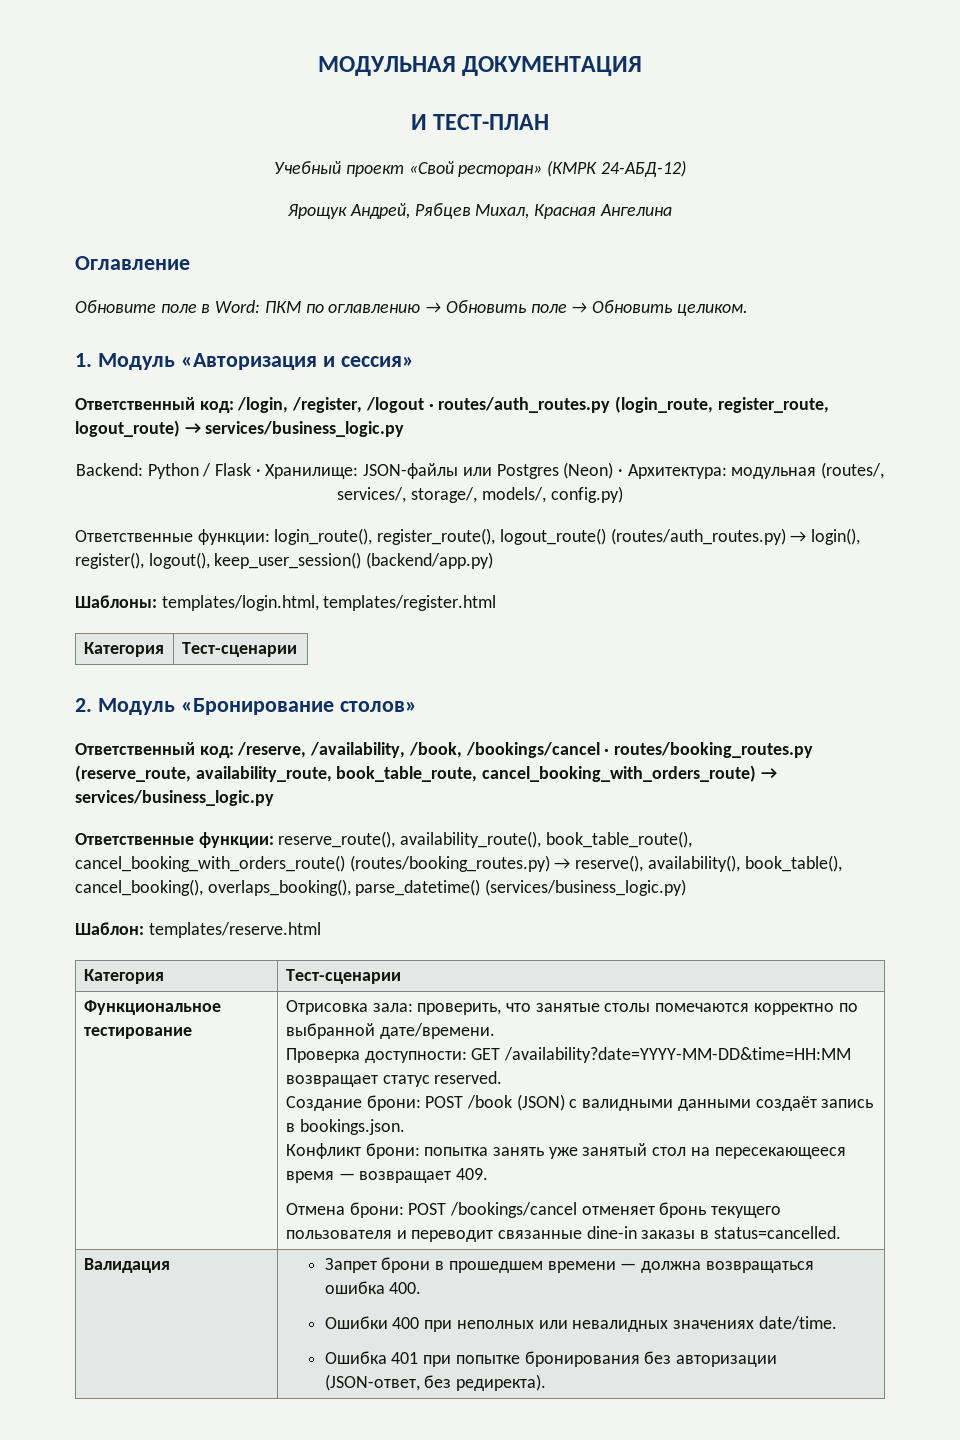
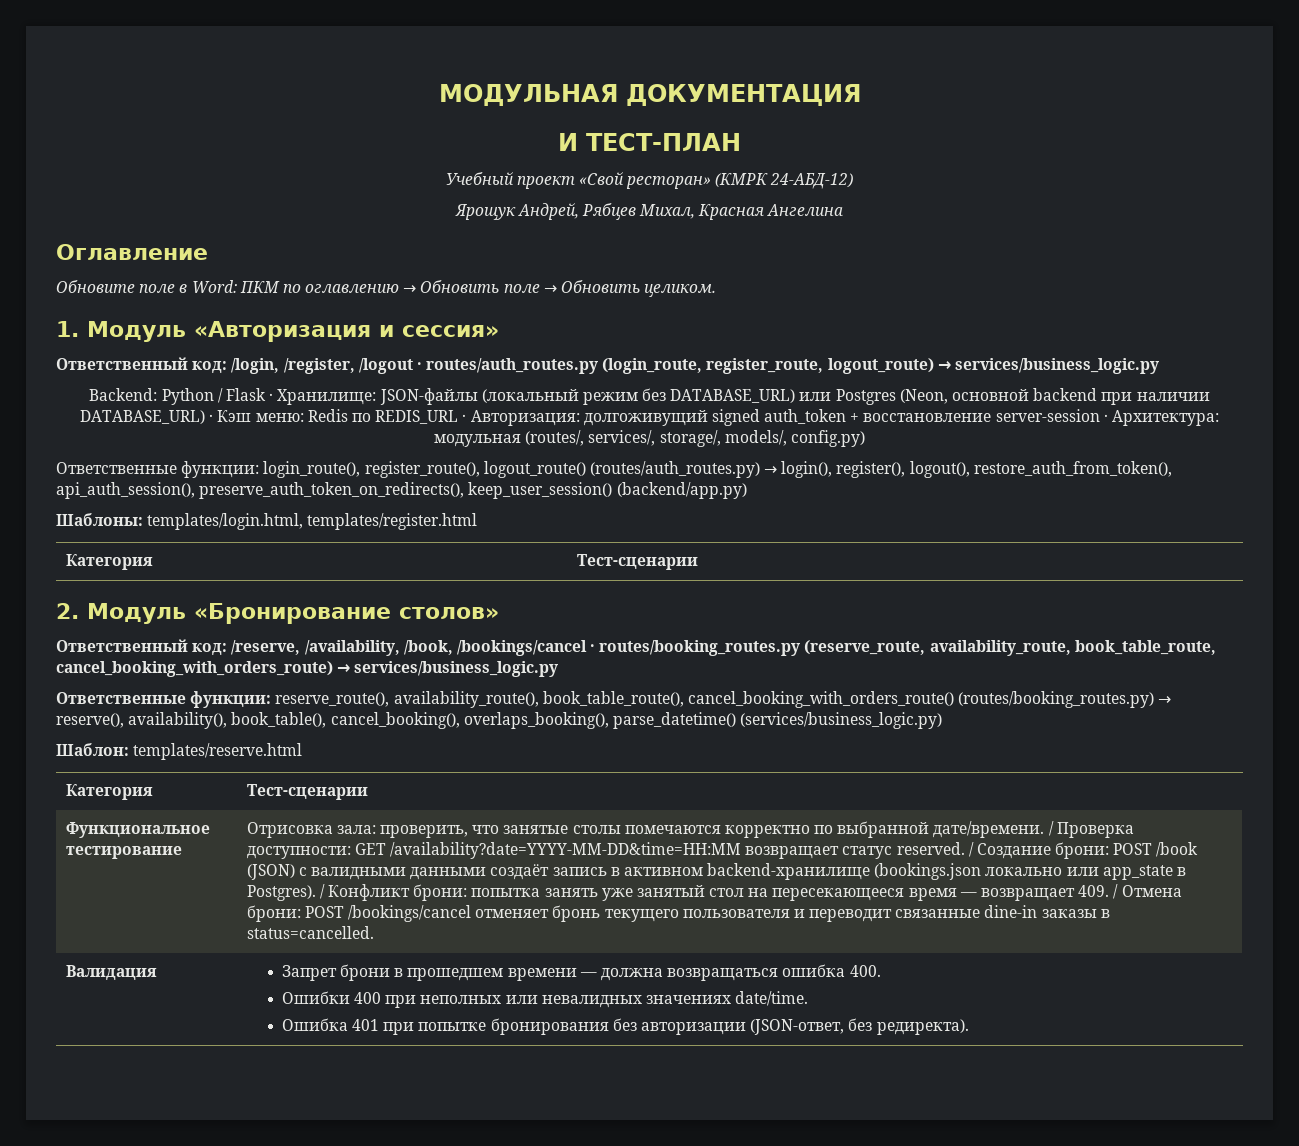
[462,462,614,479] или Postgres (Neon) -> [481,388,1210,405] [80,409,1100,426] (локальный режим без DATABASE_URL) или Postgres (Neon, основной backend при наличии DATABASE_URL) · Кэш меню: Redis по REDIS_URL · Авторизация: долгоживущий signed auth_token + восстановление server-session
(210, 560) none -> [973,461,1172,477] [56,482,465,499] restore_auth_from_token(), api_auth_session(), preserve_auth_token_on_redirects(),
(495, 1031) // -> [1048,821,1054,836] /
(503, 1077) // -> [968,842,974,857] /
[299,1119,405,1135] bookings.json. // -> [623,863,1187,880] [246,884,325,901] активном backend-хранилище (bookings.json локально или app_state в Postgres). /
(488, 1174) // -> [1113,884,1119,899] /

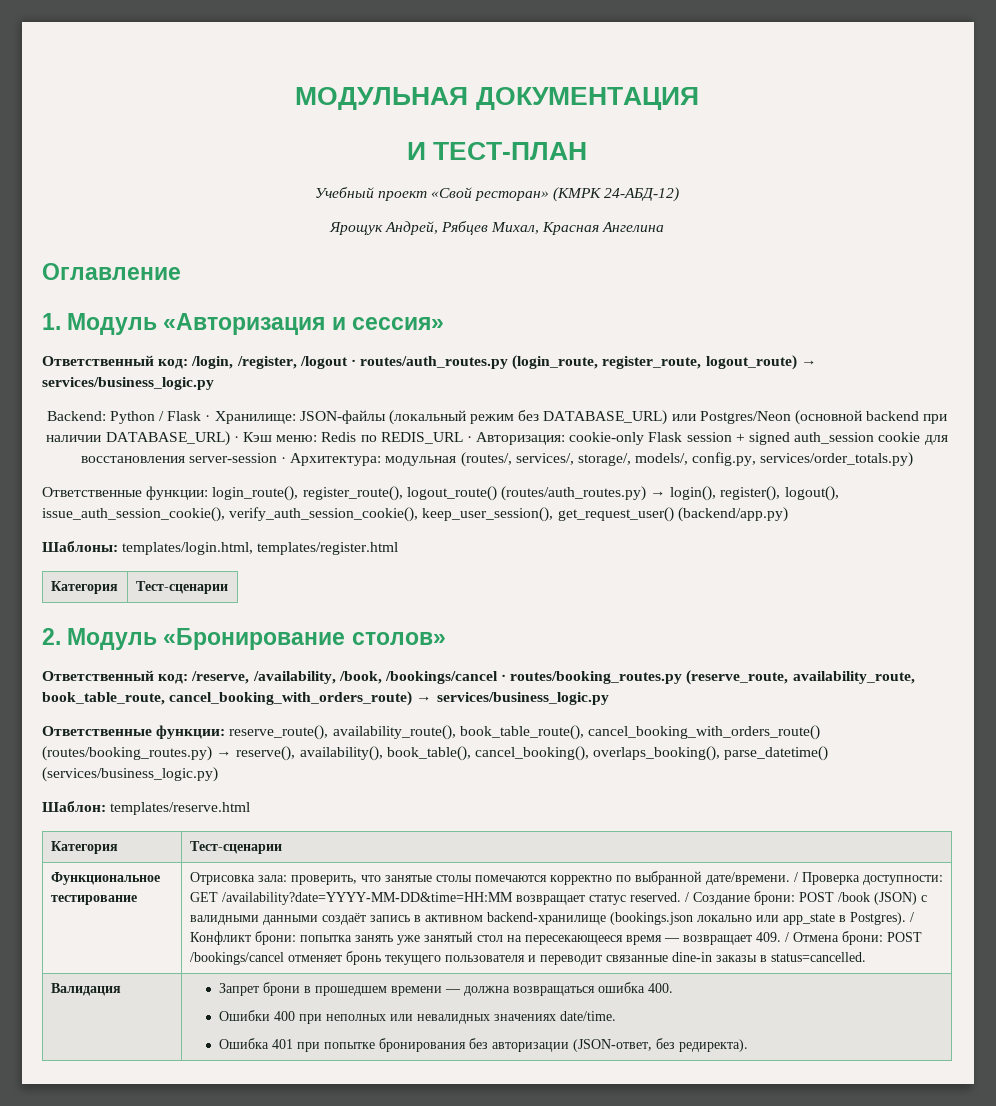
[56,280,717,297] // Обновите поле в Word: ПКМ по оглавлению → Обновить поле → Обновить целиком. -> (181, 271) none
[835,389,1030,405] Postgres (Neon, основной -> [699,410,863,425] Postgres/Neon (основной
[583,409,992,426] долгоживущий signed auth_token + восстановление -> [569,432,948,445] [80,456,185,463] cookie-only Flask session + signed auth_session cookie для восстановления
[790,430,865,447] config.py) -> [692,452,914,467] config.py, services/order_totals.py)
[973,461,1172,477] [56,482,613,499] restore_auth_from_token(), api_auth_session(), preserve_auth_token_on_redirects(), keep_user_session() -> [42,507,674,522] issue_auth_session_cookie(), verify_auth_session_cookie(), keep_user_session(), get_request_user()

